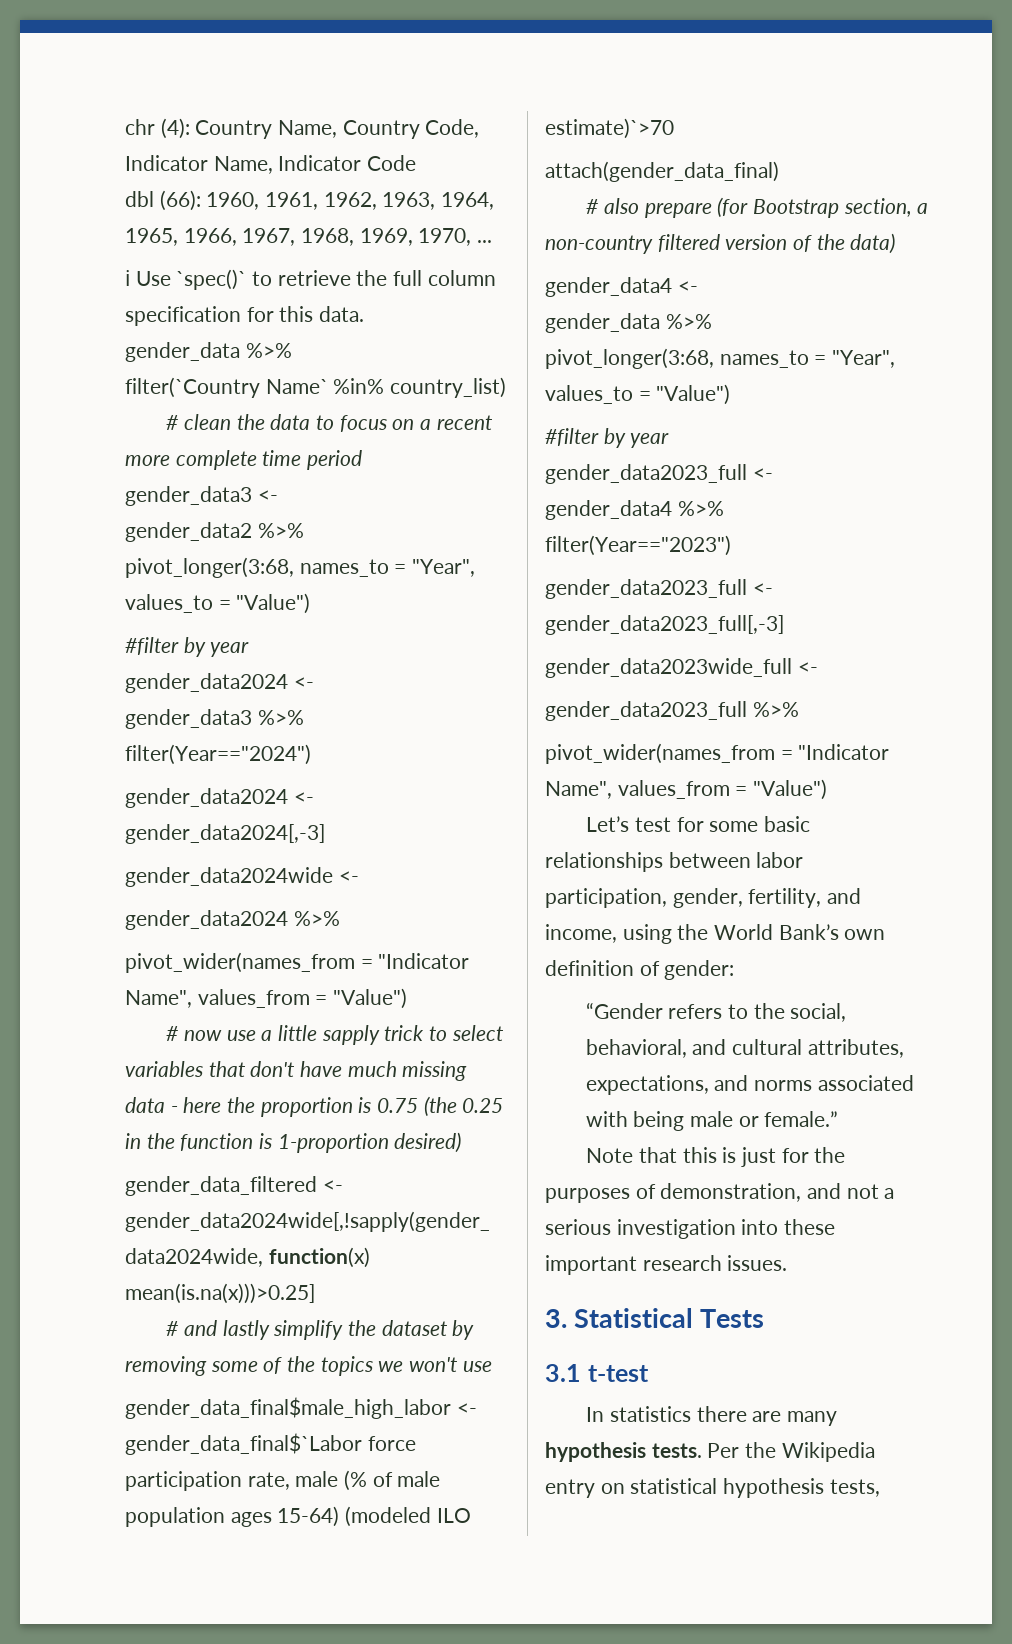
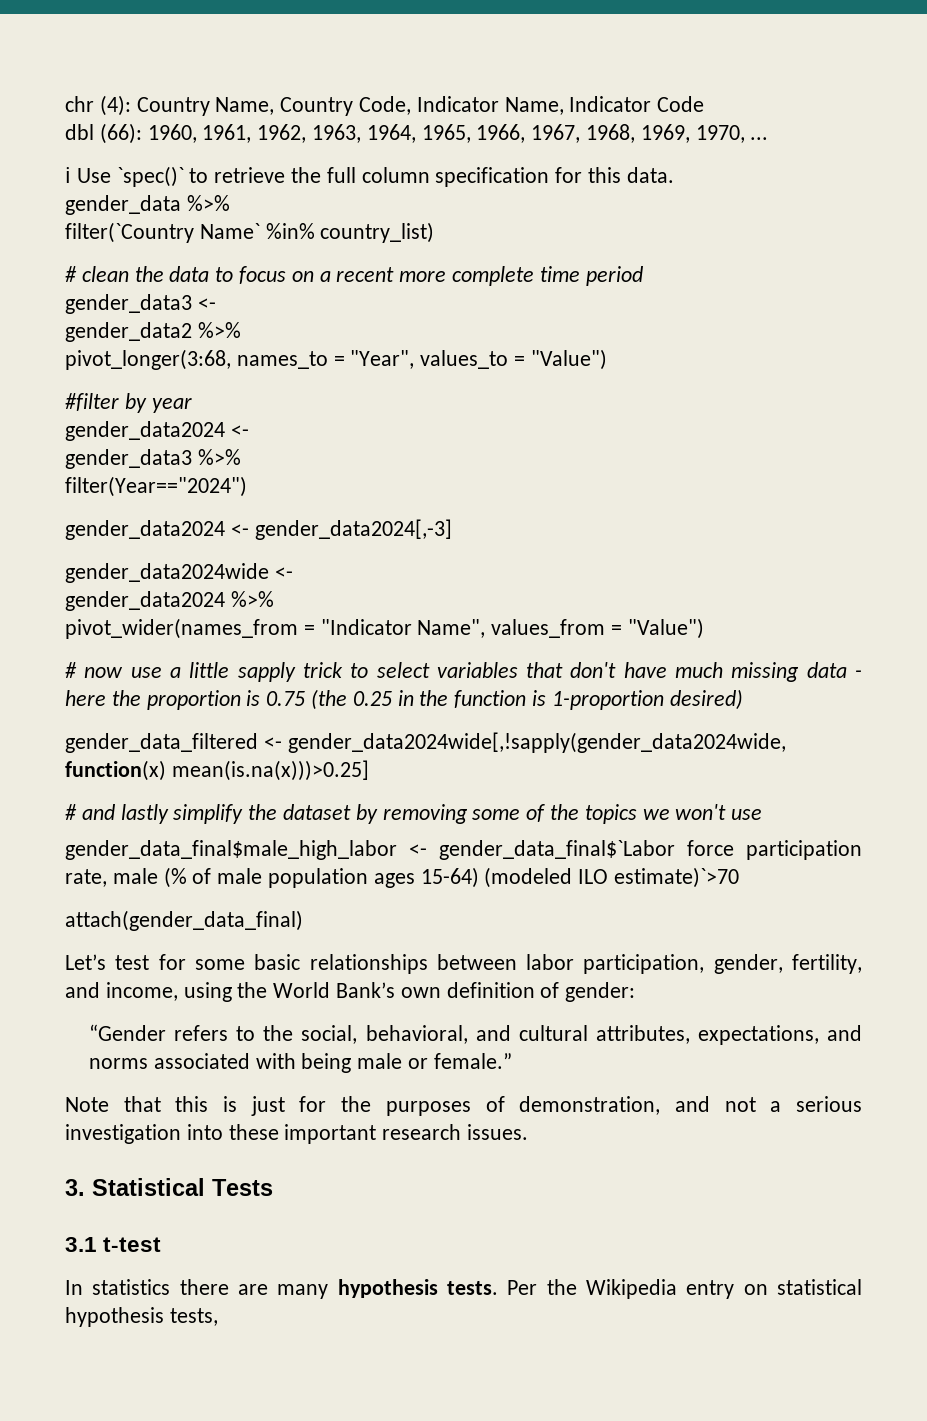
[586,197,929,218] [545,233,896,254] [545,277,698,297] [545,313,712,333] [545,348,896,369] [545,384,731,405] [545,428,670,448] [545,464,773,484] [545,500,724,520] [545,535,731,556] [545,579,773,599] [545,615,784,635] [545,658,818,678] [545,701,799,721] [545,743,890,764] [545,779,828,800] // # also prepare (for Bootstrap section, a non-country filtered version of the data) // gender_data4 <- // gender_data %>% // pivot_longer(3:68, names_to = "Year", values_to = "Value") // #filter by year // gender_data2023_full <- // gender_data4 %>% // filter(Year=="2023") // gender_data2023_full <- gender_data2023_full[,-3] // gender_data2023wide_full <- // gender_data2023_full %>% // pivot_wider(names_from = "Indicator Name", values_from = "Value") -> (303, 920) none

